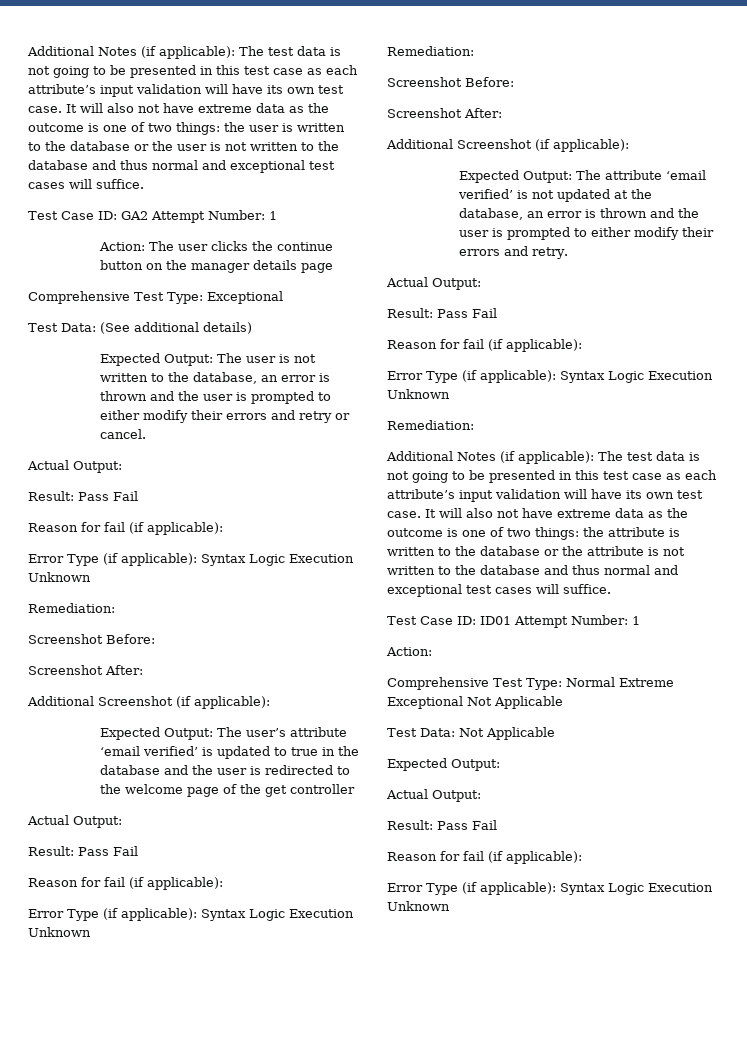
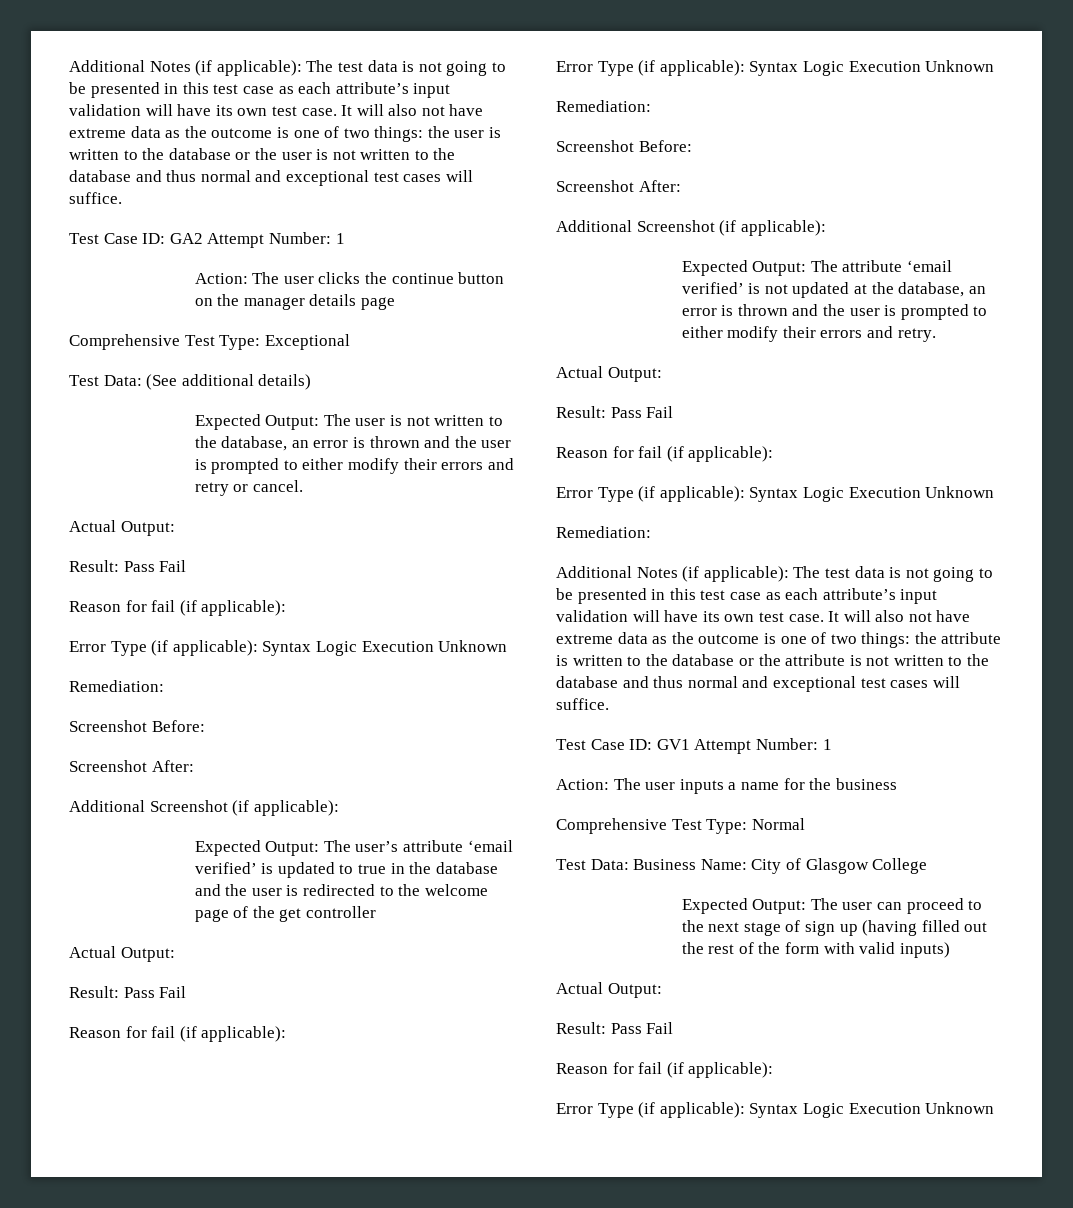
[479,615,640,628] [386,647,432,656] [387,677,674,690] [387,696,563,709] [387,727,555,740] [387,758,500,771] ID01 Attempt Number: 1 // Action: // Comprehensive Test Type: Normal Extreme Exceptional Not Applicable // Test Data: Not Applicable // Expected Output: -> [656,738,832,754] [556,778,897,794] [556,818,805,834] [556,858,928,874] [681,898,983,914] [681,920,988,936] [681,942,950,958] GV1 Attempt Number: 1 // Action: The user inputs a name for the business // Comprehensive Test Type: Normal // Test Data: Business Name: City of Glasgow College // Expected Output: The user can proceed to the next stage of sign up (having filled out the rest of the form with valid inputs)

